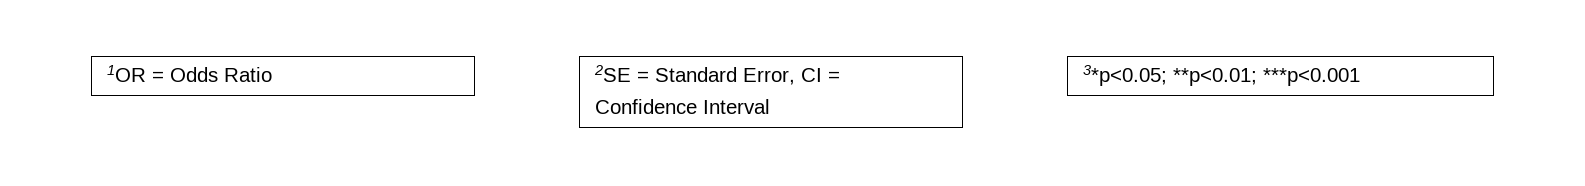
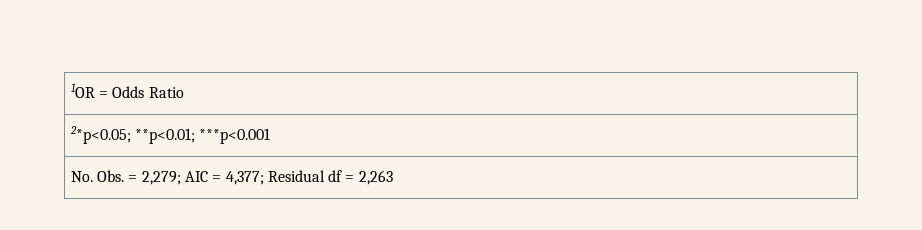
[594,65,841,85] [595,99,771,114] [1083,65,1361,86] 2SE = Standard Error, CI = Confidence Interval // 3*p<0.05; **p<0.01; ***p<0.001 -> [69,126,271,144] [70,170,393,185] 2*p<0.05; **p<0.01; ***p<0.001 // No. Obs. = 2,279; AIC = 4,377; Residual df = 2,263

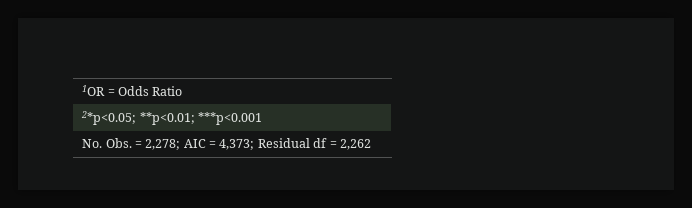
[141,171,181,185] 2,279; -> [145,139,181,150] 2,278;
[225,171,264,185] 4,377; -> [219,139,255,150] 4,373;
[358,170,393,185] 2,263 -> [339,139,371,150] 2,262

